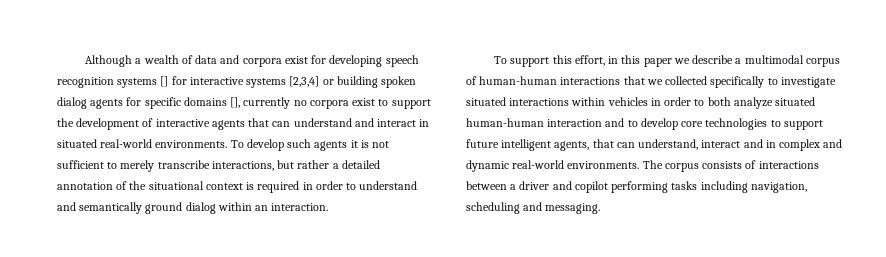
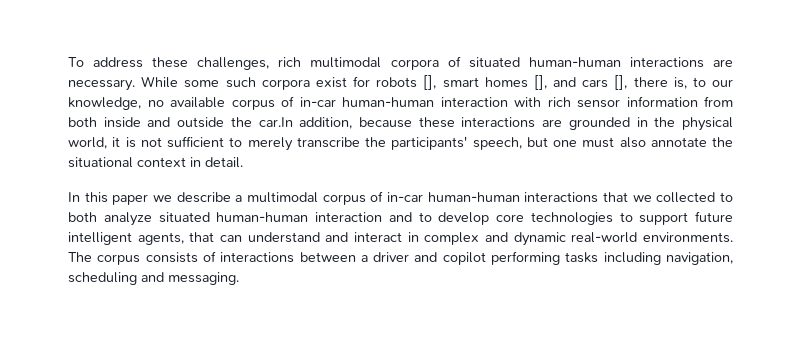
[85,55,419,67] [57,76,417,88] [57,97,431,109] [57,118,430,130] [57,139,348,151] Although a wealth of data and corpora exist for developing speech recognition systems [] for interactive systems [2,3,4] or building spoken dialog agents for specific domains [], currently no corpora exist to support the development of interactive agents that can understand and interact in situated real-world environments. To develop such agents -> [68,56,733,70] [68,75,733,91] [68,96,733,110] [68,117,733,131] [68,137,107,149] To address these challenges, rich multimodal corpora of situated human-human interactions are necessary. While some such corpora exist for robots [], smart homes [], and cars [], there is, to our knowledge, no available corpus of in-car human-human interaction with rich sensor information from both inside and outside the car.In addition, because these interactions are grounded in the physical world,
[211,160,380,171] [57,181,418,193] [57,202,329,214] [494,55,619,67] interactions, but rather a detailed annotation of the situational context is required in order to understand and semantically ground dialog within an interaction. // To support this effort, in -> [365,136,733,150] [68,157,243,168] [68,192,80,202] the participants' speech, but one must also annotate the situational context in detail. // In
(477, 80) none -> [387,192,423,202] in-car
[710,76,836,88] [466,97,692,106] specifically to investigate situated interactions within vehicles in order -> (716, 197) none
[638,139,763,150] understand, interact and -> [247,232,402,243] understand and interact

